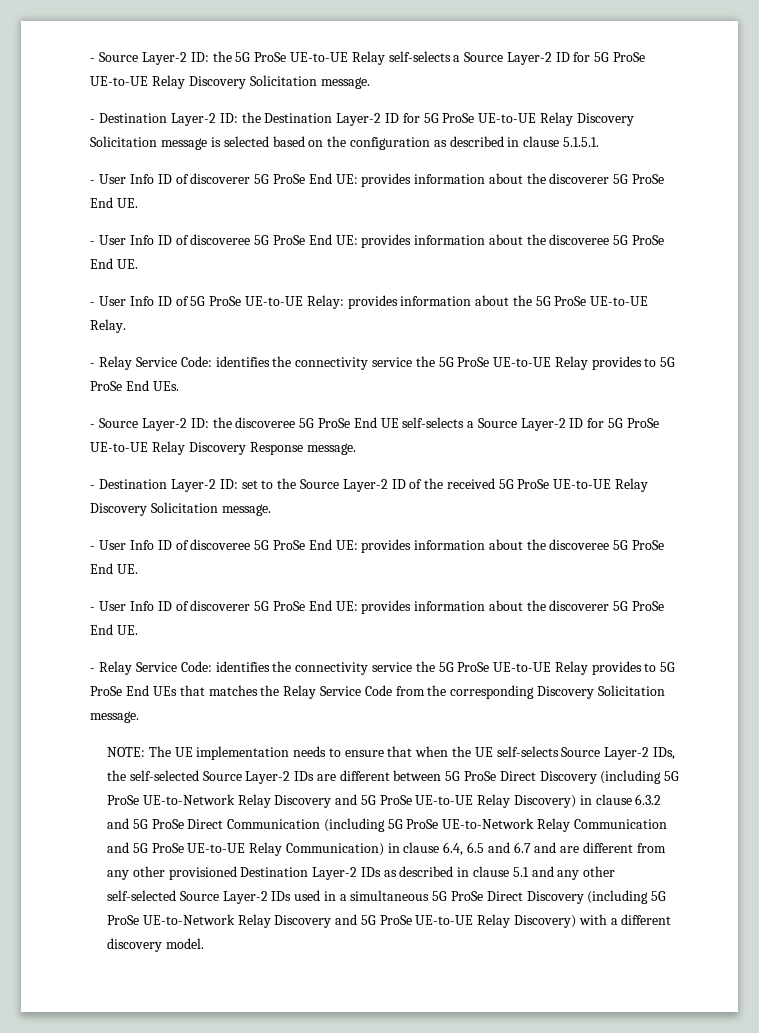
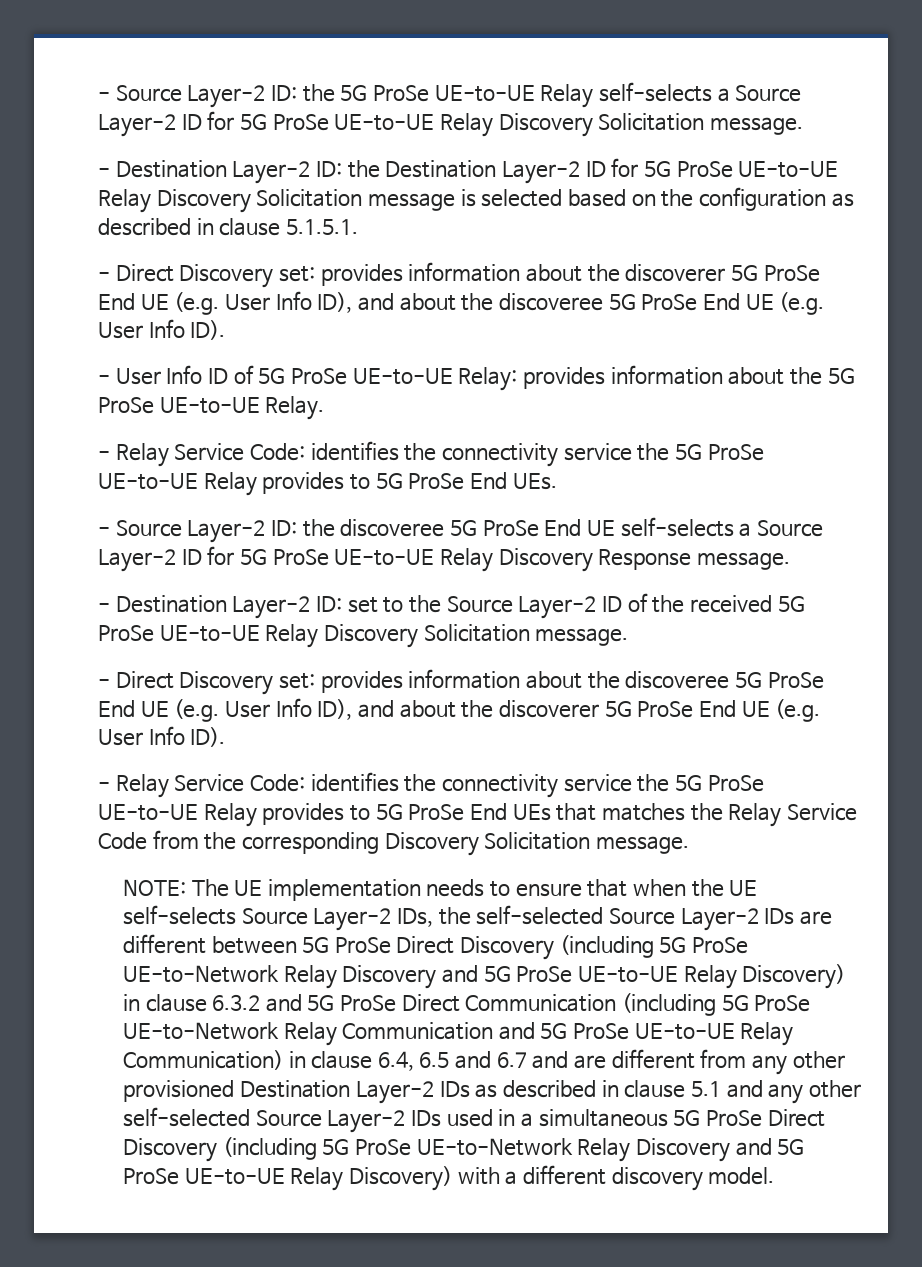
[99,173,664,187] [90,197,139,208] [90,234,664,248] [90,258,139,269] User Info ID of discoverer 5G ProSe End UE: provides information about the discoverer 5G ProSe End UE. // - User Info ID of discoveree 5G ProSe End UE: provides information about the discoveree 5G ProSe End UE. -> [115,262,820,288] [97,291,825,315] [97,319,226,340] Direct Discovery set: provides information about the discoverer 5G ProSe End UE (e.g. User Info ID), and about the discoveree 5G ProSe End UE (e.g. User Info ID).
[99,539,664,553] [90,563,139,574] [90,600,664,614] [90,624,139,635] User Info ID of discoveree 5G ProSe End UE: provides information about the discoveree 5G ProSe End UE. // - User Info ID of discoverer 5G ProSe End UE: provides information about the discoverer 5G ProSe End UE. -> [115,669,824,695] [97,698,821,722] [97,726,226,747] Direct Discovery set: provides information about the discoveree 5G ProSe End UE (e.g. User Info ID), and about the discoverer 5G ProSe End UE (e.g. User Info ID).

